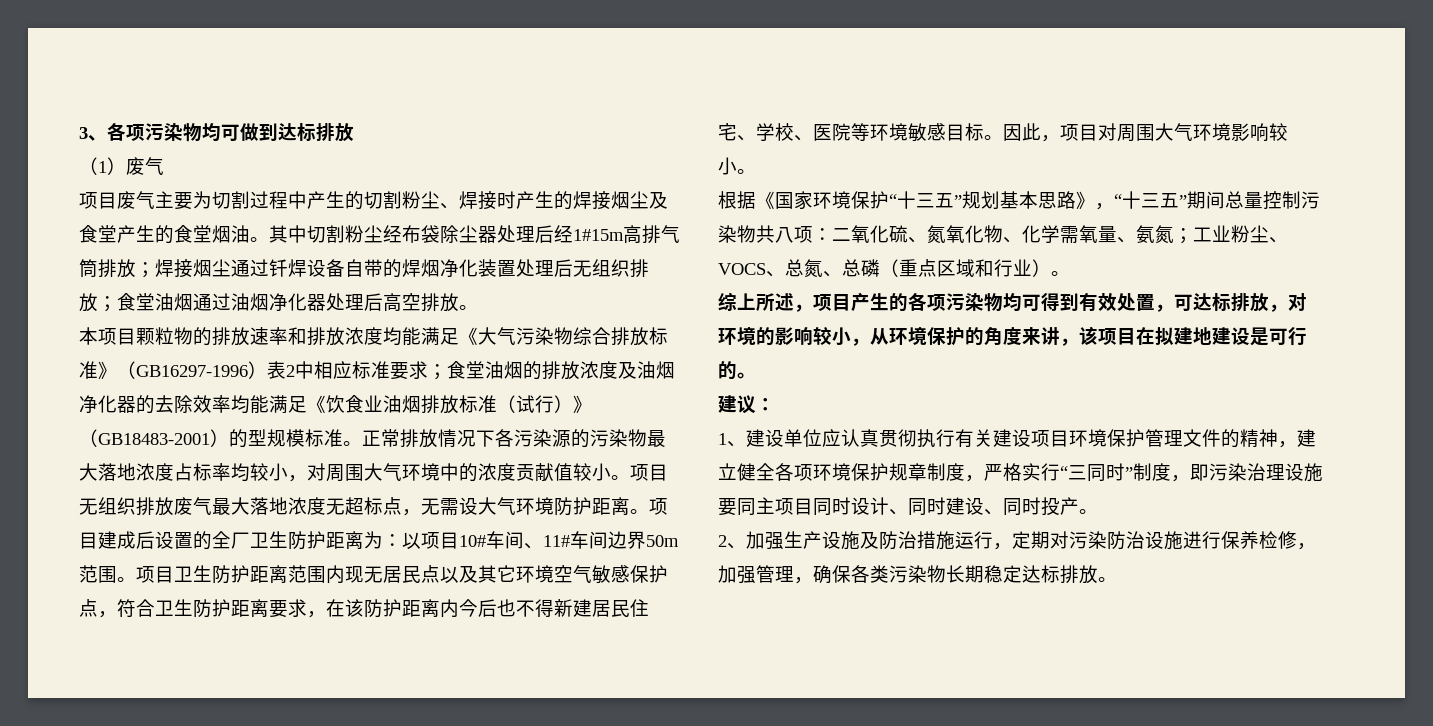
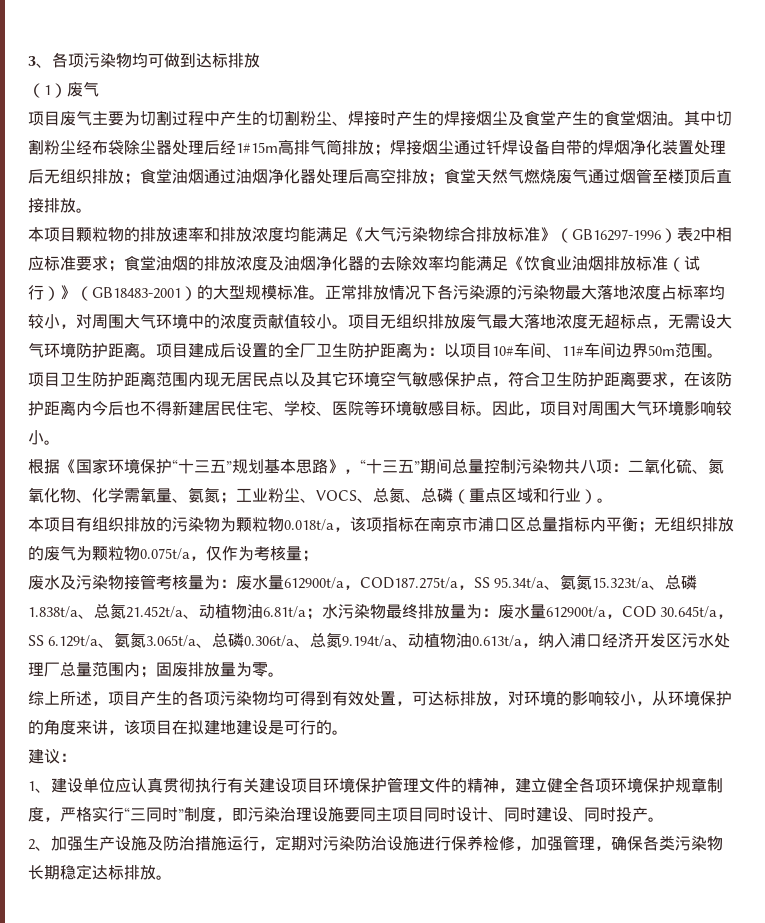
(459, 302) none -> [428,168,732,185] [28,198,76,213] ；食堂天然气燃烧废气通过烟管至楼顶后直接排放
(248, 438) none -> [213,285,229,300] 大
(1070, 273) none -> [28,516,734,533] [28,545,318,562] [28,574,698,590] [28,603,734,620] [28,632,731,648] [28,662,284,678] // 本项目有组织排放的污染物为颗粒物0.018t/a，该项指标在南京市浦口区总量指标内平衡；无组织排放的废气为颗粒物0.075t/a，仅作为考核量； // 废水及污染物接管考核量为：废水量612900t/a，COD187.275t/a，SS 95.34t/a、氨氮15.323t/a、总磷1.838t/a、总氮21.452t/a、动植物油6.81t/a；水污染物最终排放量为：废水量612900t/a，COD 30.645t/a，SS 6.129t/a、氨氮3.065t/a、总磷0.306t/a、总氮9.194t/a、动植物油0.613t/a，纳入浦口经济开发区污水处理厂总量范围内；固废排放量为零。

